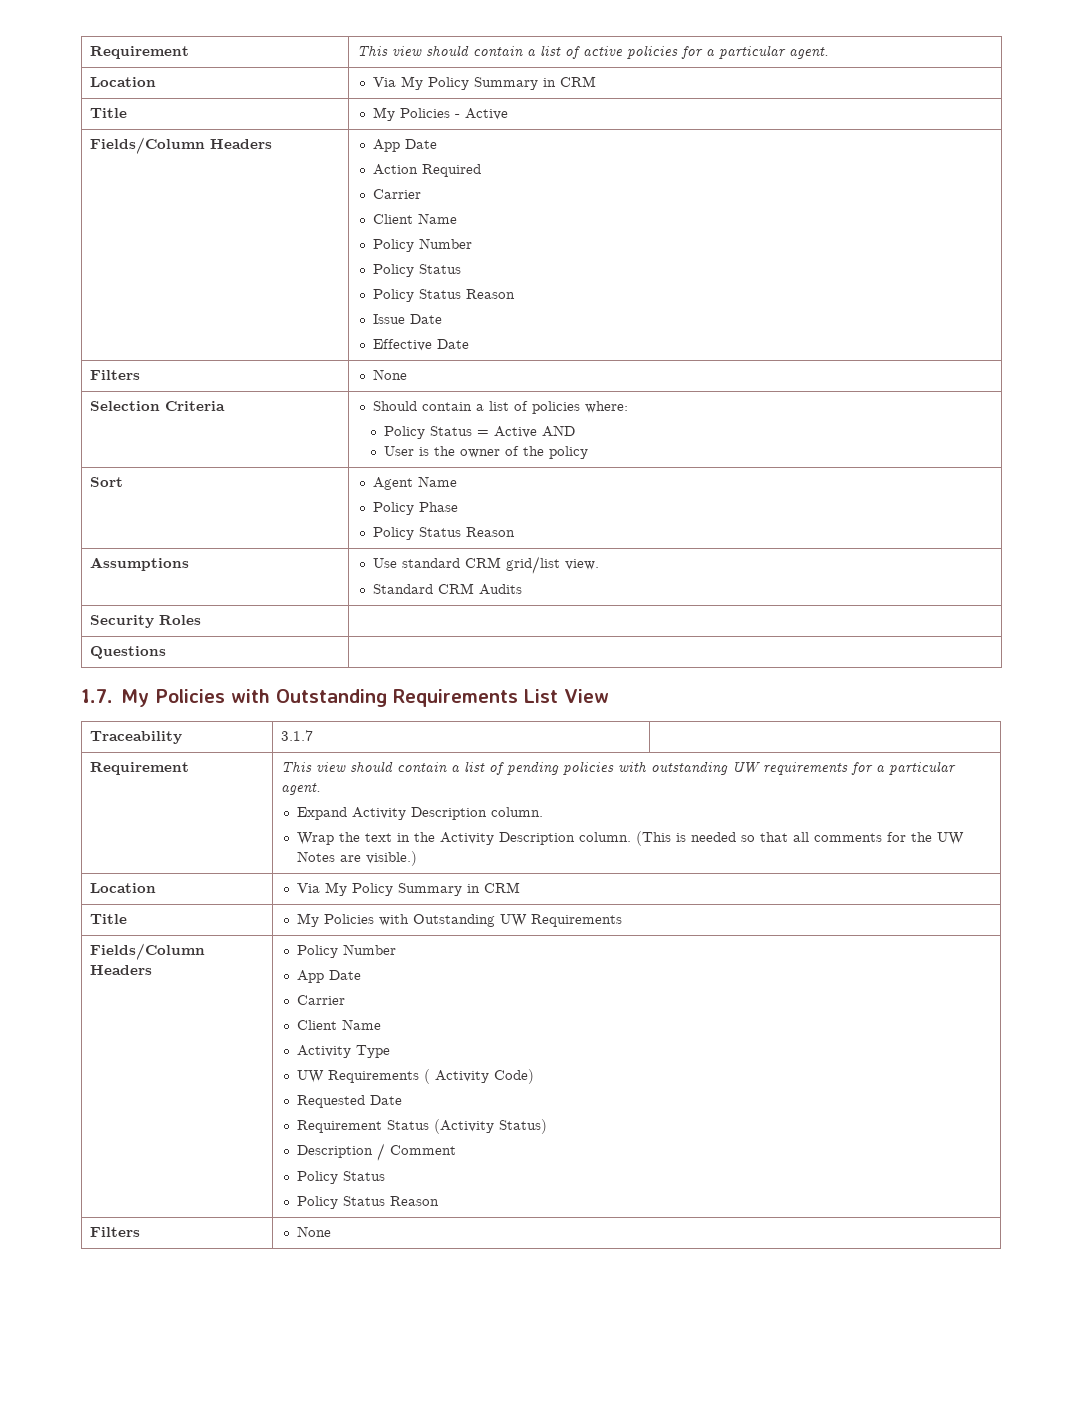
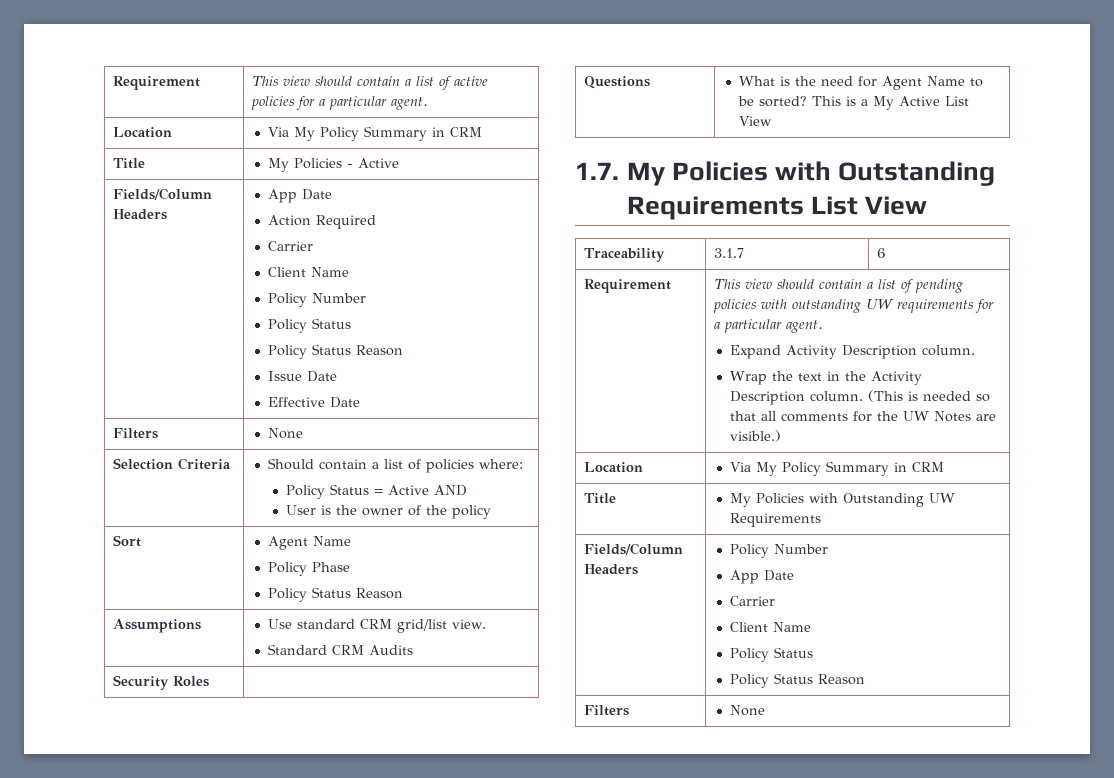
(167, 652) none -> [738,76,983,90] [737,96,969,110] [738,116,772,126] What is the need for Agent Name to be sorted? This is a My Active List View
(314, 735) none -> [876,248,885,258] 6
[297,1045,391,1058] [297,1069,535,1084] [297,1095,403,1108] [297,1119,548,1134] [297,1143,457,1161] // Activity Type // UW Requirements ( Activity Code) // Requested Date // Requirement Status (Activity Status) // Description / Comment -> (811, 627) none

